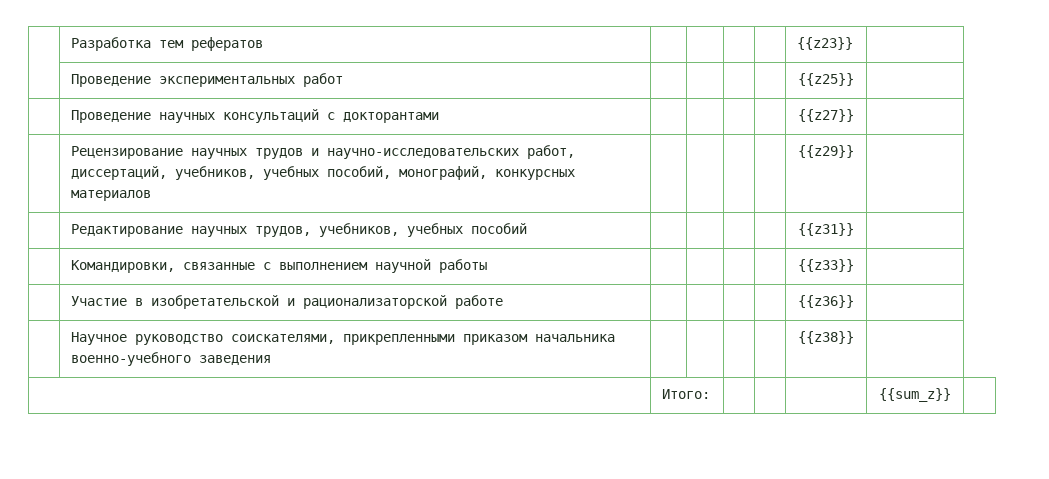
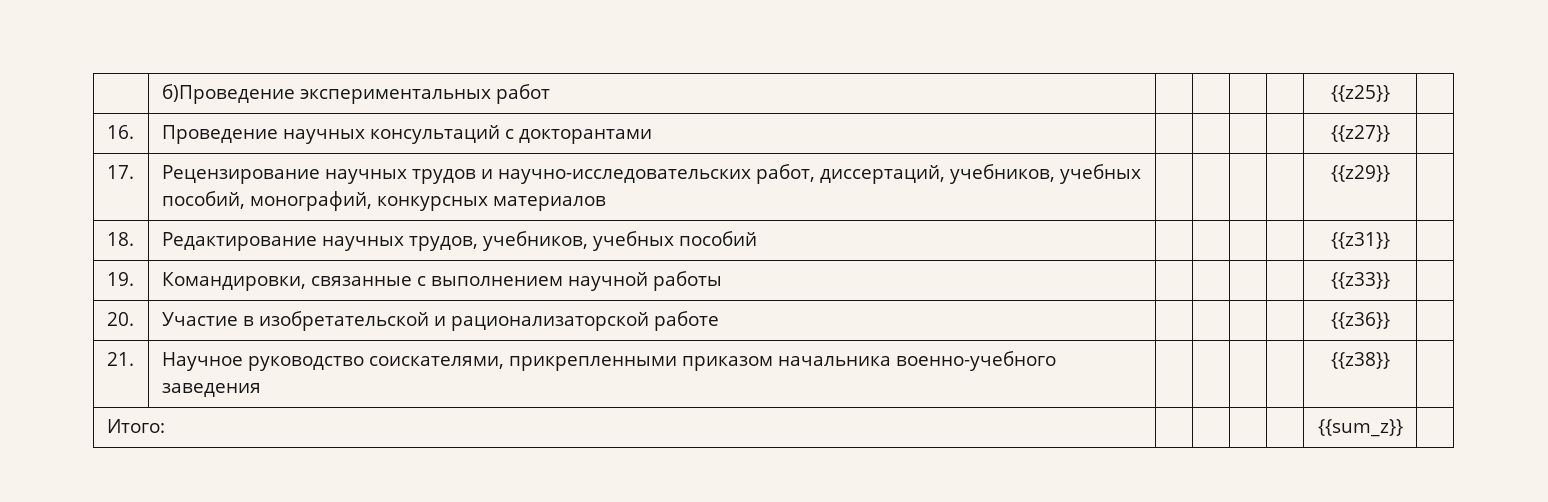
[70,37,263,51] [796,37,853,50] [70,74,151,87] | Разработка тем рефератов | | | | | {{z23}} | // | Проведение -> [161,84,295,104] | б)Проведение
(854, 79) none -> [106,125,134,139] 16.
(854, 115) none -> [106,165,134,179] 17.
(854, 151) none -> [106,232,134,246] 18.
(854, 229) none -> [106,272,134,286] 19.
(854, 265) none -> [106,312,134,326] 20.
(854, 301) none -> [106,352,134,366] 21.
[661,389,710,399] | Итого: -> [106,419,165,433] Итого: |

